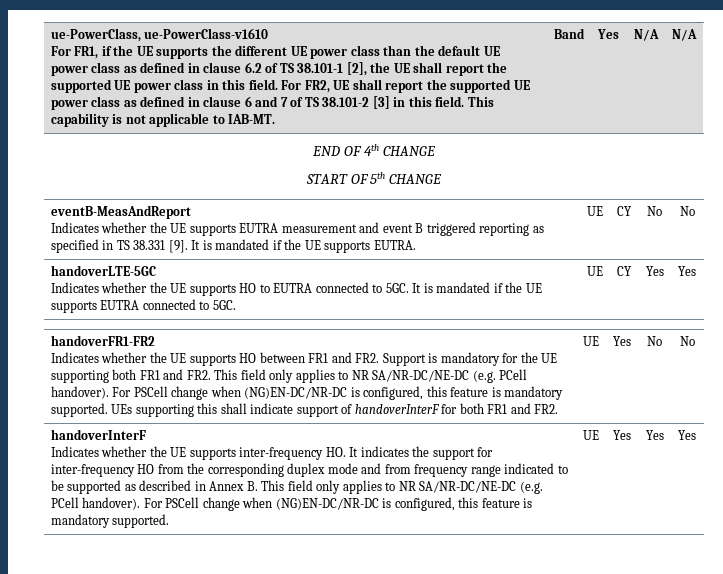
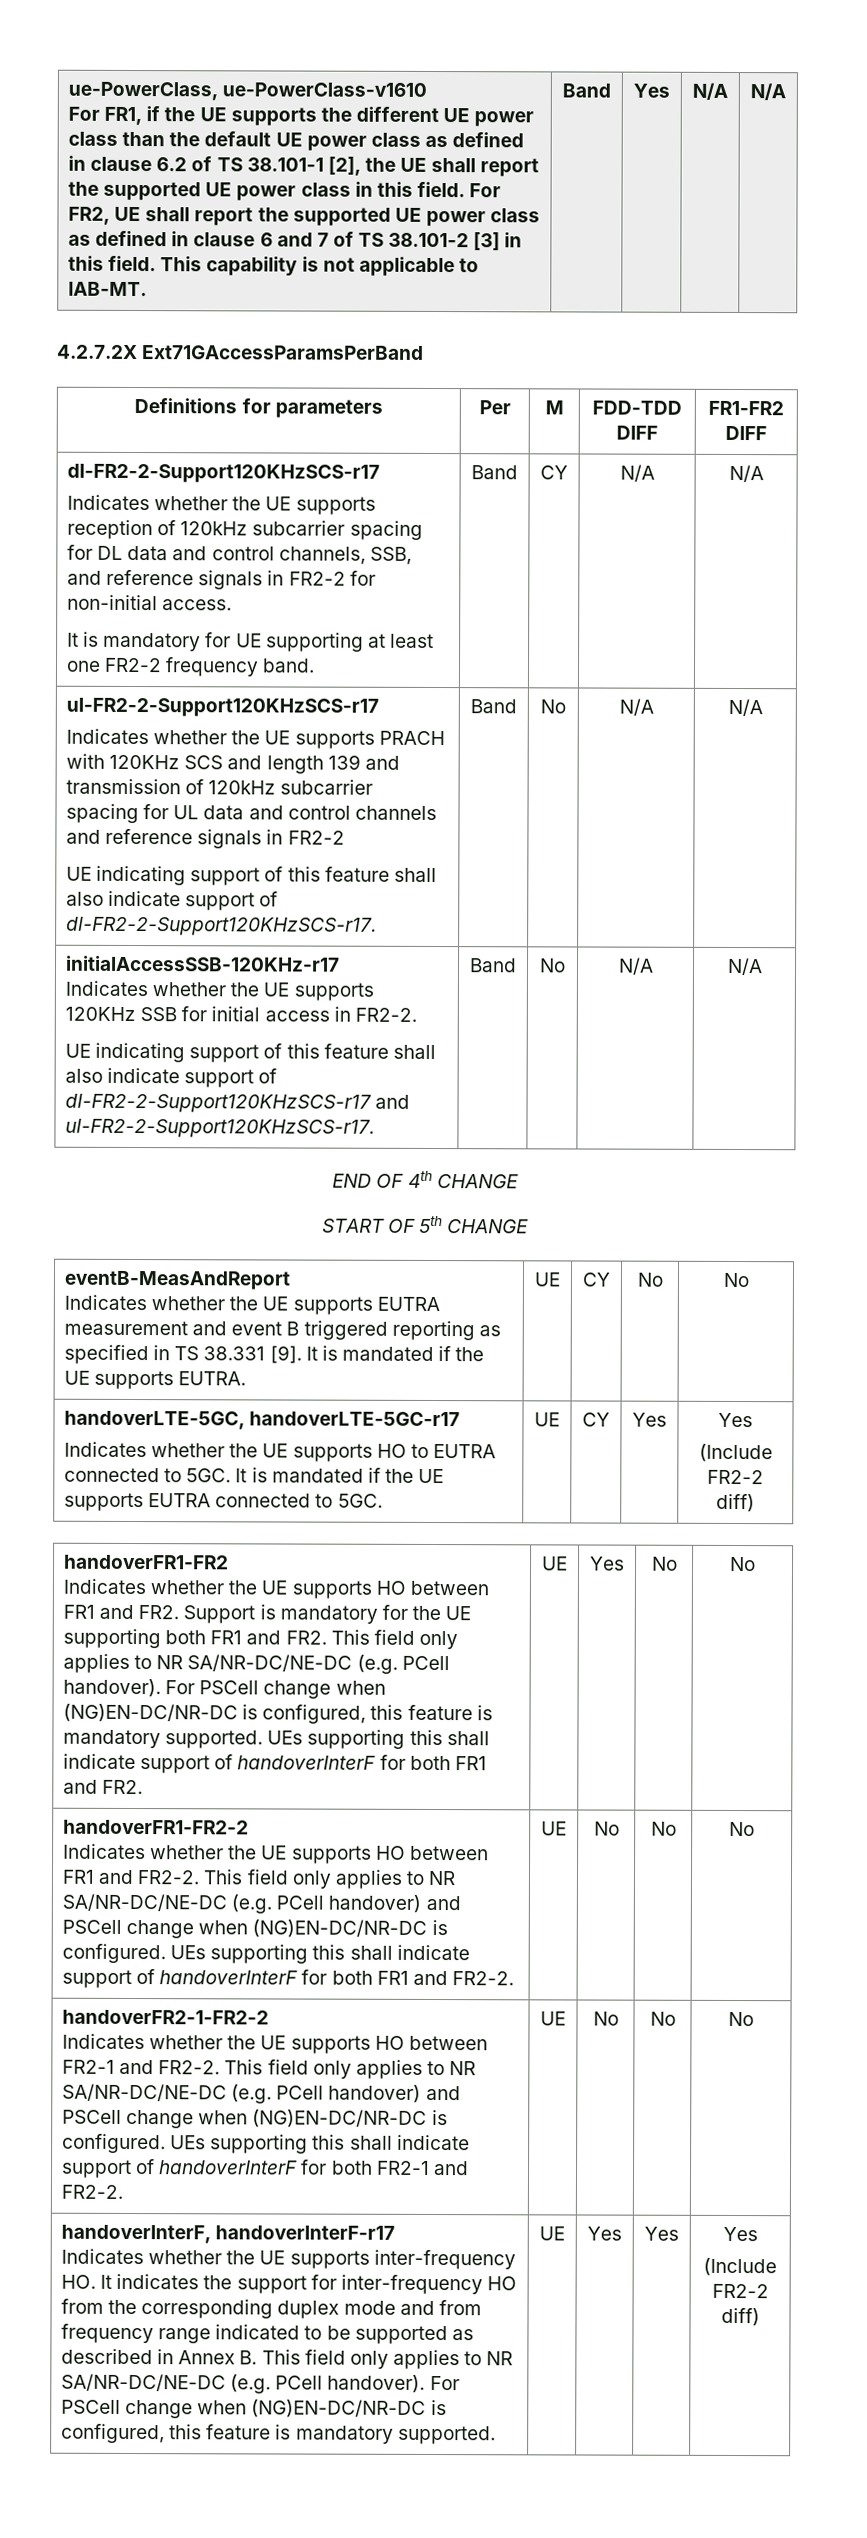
(697, 35) none -> [57,344,425,360] [134,398,383,418] [478,400,511,415] [544,400,564,415] [592,400,682,415] [616,425,658,440] [708,400,784,416] [725,425,767,441] [67,463,381,483] [67,494,376,515] [67,519,423,540] [67,544,412,565] [67,569,376,590] [67,594,233,611] [67,631,434,652] [66,657,316,677] [471,465,518,480] [540,465,568,480] [619,464,655,482] [728,464,764,483] [66,697,380,717] [66,728,445,749] [66,753,400,774] [66,778,374,795] [66,803,437,824] [66,828,345,849] [66,865,437,886] [66,890,279,911] [66,916,378,936] [470,699,517,714] [540,699,566,714] [618,698,654,716] [727,698,763,717] [65,955,341,972] [65,980,374,1001] [65,1006,417,1022] [65,1042,436,1063] [65,1067,278,1088] [65,1093,411,1113] [65,1118,376,1138] [469,958,517,973] [539,958,566,973] [617,957,654,975] [726,957,763,976] // 4.2.7.2X Ext71GAccessParamsPerBand // Definitions for parameters | Per | M | FDD-TDD DIFF | FR1-FR2 DIFF // dl-FR2-2-Support120KHzSCS-r17 // Indicates whether the UE supports reception of 120kHz subcarrier spacing for DL data and control channels, SSB, and reference signals in FR2-2 for non-initial access. // It is mandatory for UE supporting at least one FR2-2 frequency band. | Band | CY | N/A | N/A // ul-FR2-2-Support120KHzSCS-r17 // Indicates whether the UE supports PRACH with 120KHz SCS and length 139 and transmission of 120kHz subcarrier spacing for UL data and control channels and reference signals in FR2-2 // UE indicating support of this feature shall also indicate support of dl-FR2-2-Support120KHzSCS-r17. | Band | No | N/A | N/A // initialAccessSSB-120KHz-r17 // Indicates whether the UE supports 120KHz SSB for initial access in FR2-2. // UE indicating support of this feature shall also indicate support of dl-FR2-2-Support120KHzSCS-r17 and ul-FR2-2-Support120KHzSCS-r17. | Band | No | N/A | N/A
[50,265,156,276] handoverLTE-5GC -> [64,1410,461,1430] handoverLTE-5GC, handoverLTE-5GC-r17
(696, 271) none -> [698,1443,773,1463] [707,1469,764,1485] [716,1493,755,1513] // (Include FR2-2 diff)
[50,429,146,440] handoverInterF -> [63,1819,250,1835] [63,1843,489,1864] [62,1869,457,1889] [62,1893,461,1914] [62,1919,448,1939] [62,1943,470,1964] [62,1969,514,1989] [541,1821,567,1836] [593,1821,620,1836] [650,1821,677,1836] [729,1821,755,1837] [62,2009,270,2025] [62,2033,488,2054] [62,2059,477,2079] [62,2083,461,2104] [62,2109,448,2129] [62,2133,470,2154] [61,2159,469,2179] [61,2184,124,2199] [540,2011,566,2026] [592,2011,619,2026] [649,2011,676,2026] [728,2011,754,2027] [61,2224,396,2244] handoverFR1-FR2-2 // Indicates whether the UE supports HO between FR1 and FR2-2. This field only applies to NR SA/NR-DC/NE-DC (e.g. PCell handover) and PSCell change when (NG)EN-DC/NR-DC is configured. UEs supporting this shall indicate support of handoverInterF for both FR1 and FR2-2. | UE | No | No | No // handoverFR2-1-FR2-2 // Indicates whether the UE supports HO between FR2-1 and FR2-2. This field only applies to NR SA/NR-DC/NE-DC (e.g. PCell handover) and PSCell change when (NG)EN-DC/NR-DC is configured. UEs supporting this shall indicate support of handoverInterF for both FR2-1 and FR2-2. | UE | No | No | No // handoverInterF, handoverInterF-r17
(696, 435) none -> [703,2257,777,2277] [711,2283,769,2299] [720,2307,760,2327] // (Include FR2-2 diff)

